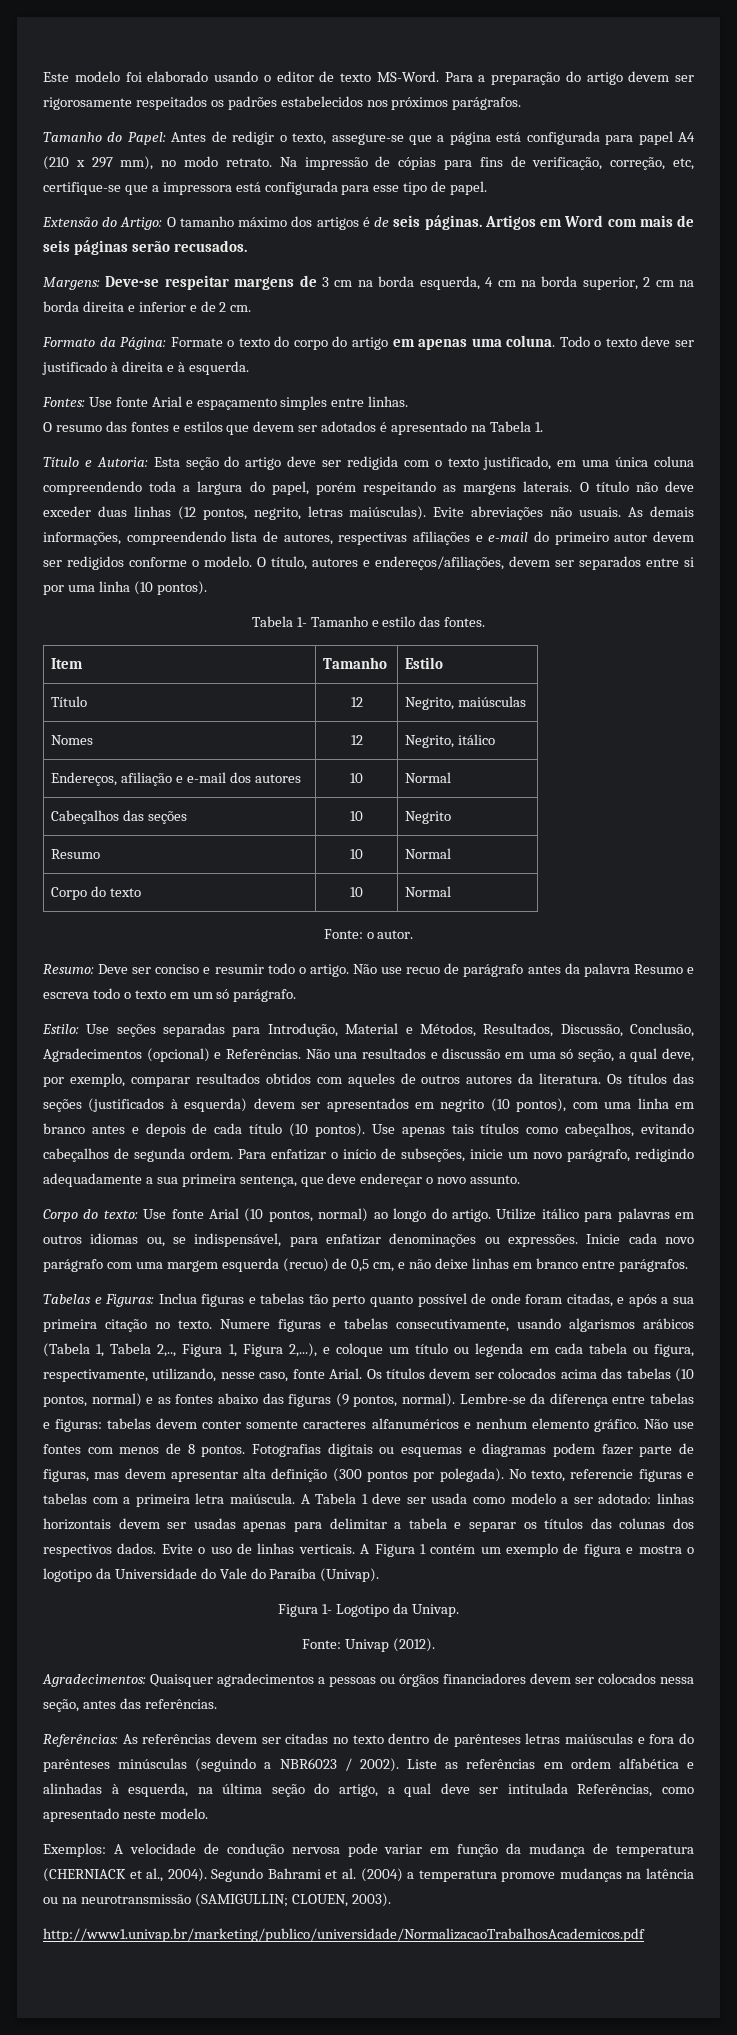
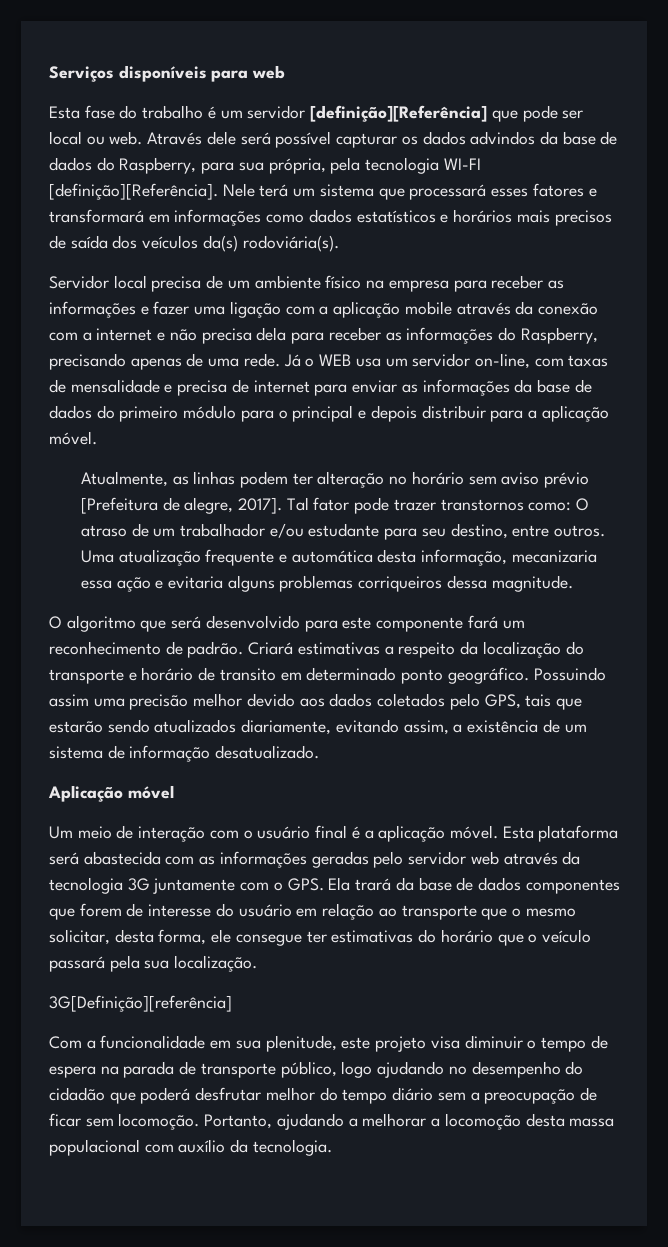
[43,71,694,85] [43,96,522,110] [43,131,695,145] [43,156,694,170] [43,181,488,195] [42,215,695,230] [43,240,247,255] [43,275,694,290] [43,301,252,312] [42,335,694,350] [42,361,249,375] [42,396,409,410] [43,421,543,435] [43,456,694,470] [43,481,694,495] [43,506,694,520] [43,531,694,545] [43,556,694,570] [43,581,207,595] [251,616,486,627] [51,658,84,669] [323,657,388,669] [405,657,444,669] [51,696,88,707] [350,697,363,707] [405,696,527,710] [51,735,94,745] [350,735,363,745] [405,734,496,748] [51,772,301,786] [350,773,363,783] [405,772,452,783] [51,810,188,824] [350,811,363,821] [405,811,452,824] [51,849,101,859] [350,849,363,859] [405,848,452,859] [51,886,142,900] [350,887,363,897] [405,886,452,897] [323,929,414,939] [43,963,694,977] [43,988,297,1002] [42,1023,694,1037] [43,1048,694,1062] [43,1073,695,1087] [43,1098,695,1112] [43,1123,695,1137] [43,1148,694,1162] [43,1173,521,1187] [43,1208,695,1222] [43,1233,695,1247] [43,1258,688,1272] [43,1293,694,1307] [43,1318,694,1332] [43,1343,694,1357] [43,1368,695,1382] [43,1393,695,1407] [43,1418,695,1432] [43,1443,694,1457] [43,1468,695,1482] [43,1493,694,1507] [43,1518,695,1532] [43,1543,695,1557] [43,1568,380,1582] [278,1603,459,1617] [302,1638,435,1652] [42,1673,694,1687] [43,1698,217,1712] [43,1733,694,1747] [43,1758,694,1772] [43,1783,694,1797] [43,1808,208,1822] [43,1843,694,1857] [43,1868,694,1882] [43,1893,391,1907] [43,1928,645,1942] Este modelo foi elaborado usando o editor de texto MS-Word. Para a preparação do artigo devem ser rigorosamente respeitados os padrões estabelecidos nos próximos parágrafos. // Tamanho do Papel: Antes de redigir o texto, assegure-se que a página está configurada para papel A4 (210 x 297 mm), no modo retrato. Na impressão de cópias para fins de verificação, correção, etc, certifique-se que a impressora está configurada para esse tipo de papel. // Extensão do Artigo: O tamanho máximo dos artigos é de seis páginas. Artigos em Word com mais de seis páginas serão recusados. // Margens: Deve-se respeitar margens de 3 cm na borda esquerda, 4 cm na borda superior, 2 cm na borda direita e inferior e de 2 cm. // Formato da Página: Formate o texto do corpo do artigo em apenas uma coluna. Todo o texto deve ser justificado à direita e à esquerda. // Fontes: Use fonte Arial e espaçamento simples entre linhas. // O resumo das fontes e estilos que devem ser adotados é apresentado na Tabela 1. // Título e Autoria: Esta seção do artigo deve ser redigida com o texto justificado, em uma única coluna compreendendo toda a largura do papel, porém respeitando as margens laterais. O título não deve exceder duas linhas (12 pontos, negrito, letras maiúsculas). Evite abreviações não usuais. As demais informações, compreendendo lista de autores, respectivas afiliações e e-mail do primeiro autor devem ser redigidos conforme o modelo. O título, autores e endereços/afiliações, devem ser separados entre si por uma linha (10 pontos). // Tabela 1- Tamanho e estilo das fontes. // Item | Tamanho | Estilo // Título | 12 | Negrito, maiúsculas // Nomes | 12 | Negrito, itálico // Endereços, afiliação e e-mail dos autores | 10 | Normal // Cabeçalhos das seções | 10 | Negrito // Resumo | 10 | Normal // Corpo do texto | 10 | Normal // Fonte: o autor. // Resumo: Deve ser conciso e resumir todo o artigo. Não use recuo de parágrafo antes da palavra Resumo e escreva todo o texto em um só parágrafo. // Estilo: Use seções separadas para Introdução, Material e Métodos, Resultados, Discussão, Conclusão, Agradecimentos (opcional) e Referências. Não una resultados e discussão em uma só seção, a qual deve, por exemplo, comparar resultados obtidos com aqueles de outros autores da literatura. Os títulos das seções (justificados à esquerda) devem ser apresentados em negrito (10 pontos), com uma linha em branco antes e depois de cada título (10 pontos). Use apenas tais títulos como cabeçalhos, evitando cabeçalhos de segunda ordem. Para enfatizar o início de subseções, inicie um novo parágrafo, redigindo adequadamente a sua primeira sentença, que deve endereçar o novo assunto. // Corpo do texto: Use fonte Arial (10 pontos, normal) ao longo do artigo. Utilize itálico para palavras em outros idiomas ou, se indispensável, para enfatizar denominações ou expressões. Inicie cada novo parágrafo com uma margem esquerda (recuo) de 0,5 cm, e não deixe linhas em branco entre parágrafos. // Tabelas e Figuras: Inclua figuras e tabelas tão perto quanto possível de onde foram citadas, e após a sua primeira citação no texto. Numere figuras e tabelas consecutivamente, usando algarismos arábicos (Tabela 1, Tabela 2,.., Figura 1, Figura 2,...), e coloque um título ou legenda em cada tabela ou figura, respectivamente, utilizando, nesse caso, fonte Arial. Os títulos devem ser colocados acima das tabelas (10 pontos, normal) e as fontes abaixo das figuras (9 pontos, normal). Lembre-se da diferença entre tabelas e figuras: tabelas devem conter somente caracteres alfanuméricos e nenhum elemento gráfico. Não use fontes com menos de 8 pontos. Fotografias digitais ou esquemas e diagramas podem fazer parte de figuras, mas devem apresentar alta definição (300 pontos por polegada). No texto, referencie figuras e tabelas com a primeira letra maiúscula. A Tabela 1 deve ser usada como modelo a ser adotado: linhas horizontais devem ser usadas apenas para delimitar a tabela e separar os títulos das colunas dos respectivos dados. Evite o uso de linhas verticais. A Figura 1 contém um exemplo de figura e mostra o logotipo da Universidade do Vale do Paraíba (Univap). // Figura 1- Logotipo da Univap. // Fonte: Univap (2012). // Agradecimentos: Quaisquer agradecimentos a pessoas ou órgãos financiadores devem ser colocados nessa seção, antes das referências. // Referências: As referências devem ser citadas no texto dentro de parênteses letras maiúsculas e fora do parênteses minúsculas (seguindo a NBR6023 / 2002). Liste as referências em ordem alfabética e alinhadas à esquerda, na última seção do artigo, a qual deve ser intitulada Referências, como apresentado neste modelo. // Exemplos: A velocidade de condução nervosa pode variar em função da mudança de temperatura (CHERNIACK et al., 2004). Segundo Bahrami et al. (2004) a temperatura promove mudanças na latência ou na neurotransmissão (SAMIGULLIN; CLOUEN, 2003). // http://www1.univap.br/marketing/publico/universidade/NormalizacaoTrabalhosAcademicos.pdf -> [49,65,286,82] [49,105,584,122] [49,131,618,148] [49,157,481,174] [49,183,597,200] [49,209,612,226] [49,235,339,252] [49,275,564,292] [49,301,598,318] [49,327,598,344] [49,353,609,370] [49,379,592,396] [49,405,609,422] [49,431,97,445] [80,471,590,488] [80,497,590,514] [80,523,606,540] [80,549,597,566] [80,575,573,592] [49,615,525,632] [49,641,584,658] [49,667,606,684] [49,693,582,710] [49,719,587,735] [49,745,320,762] [48,785,174,802] [49,825,619,842] [49,851,581,868] [49,877,620,894] [49,903,576,920] [49,929,591,946] [49,955,258,972] [49,995,232,1012] [49,1035,608,1052] [49,1061,584,1078] [49,1087,597,1104] [49,1113,615,1130] [49,1139,332,1156] Serviços disponíveis para web // Esta fase do trabalho é um servidor [definição][Referência] que pode ser local ou web. Através dele será possível capturar os dados advindos da base de dados do Raspberry, para sua própria, pela tecnologia WI-FI [definição][Referência]. Nele terá um sistema que processará esses fatores e transformará em informações como dados estatísticos e horários mais precisos de saída dos veículos da(s) rodoviária(s). // Servidor local precisa de um ambiente físico na empresa para receber as informações e fazer uma ligação com a aplicação mobile através da conexão com a internet e não precisa dela para receber as informações do Raspberry, precisando apenas de uma rede. Já o WEB usa um servidor on-line, com taxas de mensalidade e precisa de internet para enviar as informações da base de dados do primeiro módulo para o principal e depois distribuir para a aplicação móvel. // Atualmente, as linhas podem ter alteração no horário sem aviso prévio [Prefeitura de alegre, 2017]. Tal fator pode trazer transtornos como: O atraso de um trabalhador e/ou estudante para seu destino, entre outros. Uma atualização frequente e automática desta informação, mecanizaria essa ação e evitaria alguns problemas corriqueiros dessa magnitude. // O algoritmo que será desenvolvido para este componente fará um reconhecimento de padrão. Criará estimativas a respeito da localização do transporte e horário de transito em determinado ponto geográfico. Possuindo assim uma precisão melhor devido aos dados coletados pelo GPS, tais que estarão sendo atualizados diariamente, evitando assim, a existência de um sistema de informação desatualizado. // Aplicação móvel // Um meio de interação com o usuário final é a aplicação móvel. Esta plataforma será abastecida com as informações geradas pelo servidor web através da tecnologia 3G juntamente com o GPS. Ela trará da base de dados componentes que forem de interesse do usuário em relação ao transporte que o mesmo solicitar, desta forma, ele consegue ter estimativas do horário que o veículo passará pela sua localização. // 3G[Definição][referência] // Com a funcionalidade em sua plenitude, este projeto visa diminuir o tempo de espera na parada de transporte público, logo ajudando no desempenho do cidadão que poderá desfrutar melhor do tempo diário sem a preocupação de ficar sem locomoção. Portanto, ajudando a melhorar a locomoção desta massa populacional com auxílio da tecnologia.

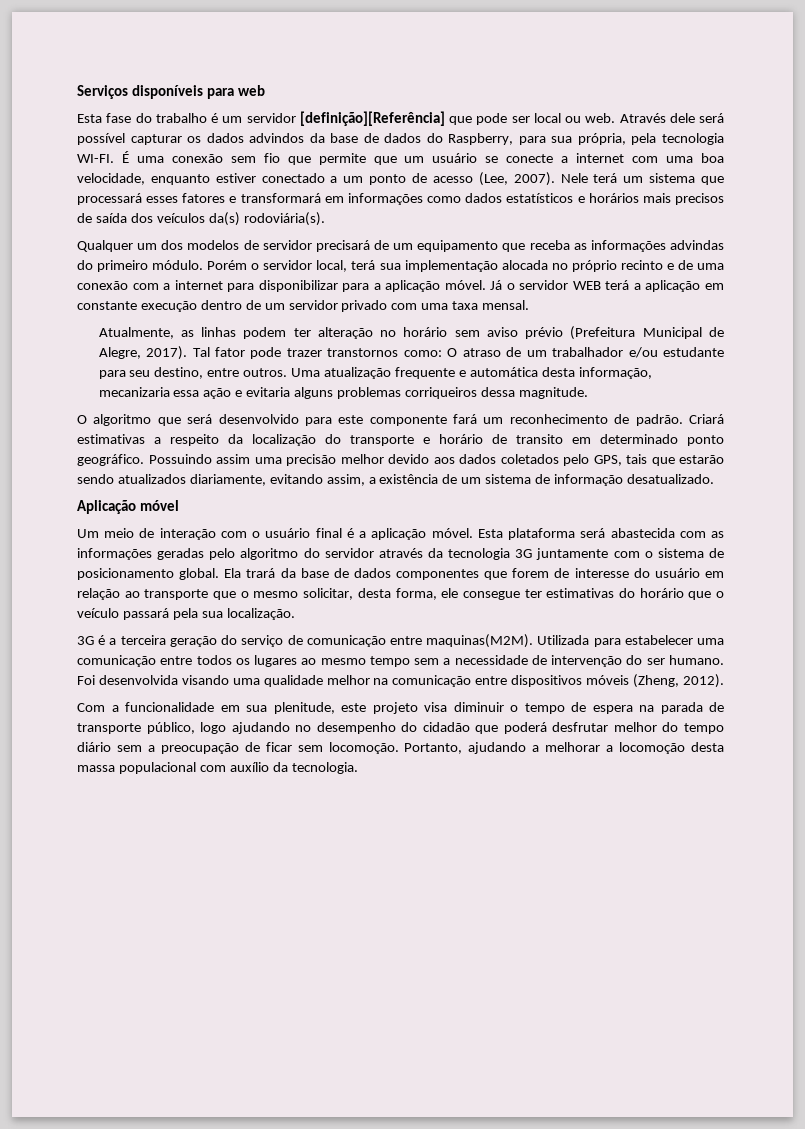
[443,158,481,170] [49,183,218,200] WI-FI [definição][Referência]. -> [77,151,725,165] [77,172,555,186] WI-FI. É uma conexão sem fio que permite que um usuário se conecte a internet com uma boa velocidade, enquanto estiver conectado a um ponto de acesso (Lee, 2007).
[49,275,564,292] [49,301,598,318] [49,327,598,344] [49,353,609,370] [49,379,592,396] [49,405,609,422] [49,431,97,445] Servidor local precisa de um ambiente físico na empresa para receber as informações e fazer uma ligação com a aplicação mobile através da conexão com a internet e não precisa dela para receber as informações do Raspberry, precisando apenas de uma rede. Já o WEB usa um servidor on-line, com taxas de mensalidade e precisa de internet para enviar as informações da base de dados do primeiro módulo para o principal e depois distribuir para a aplicação móvel. -> [77,240,725,252] [77,260,724,272] [77,280,725,292] [77,300,530,312] Qualquer um dos modelos de servidor precisará de um equipamento que receba as informações advindas do primeiro módulo. Porém o servidor local, terá sua implementação alocada no próprio recinto e de uma conexão com a internet para disponibilizar para a aplicação móvel. Já o servidor WEB terá a aplicação em constante execução dentro de um servidor privado com uma taxa mensal.
[80,497,282,514] [Prefeitura de alegre, 2017]. -> [570,326,725,340] [98,346,188,360] (Prefeitura Municipal de Alegre, 2017).
[408,851,499,865] servidor web -> [240,548,374,560] algoritmo do servidor
[287,878,324,891] GPS. -> [657,548,724,558] [77,568,220,580] sistema de posicionamento global.
[49,995,232,1012] 3G[Definição][referência] -> [77,634,724,648] [77,655,724,667] [77,674,724,688] 3G é a terceira geração do serviço de comunicação entre maquinas(M2M). Utilizada para estabelecer uma comunicação entre todos os lugares ao mesmo tempo sem a necessidade de intervenção do ser humano. Foi desenvolvida visando uma qualidade melhor na comunicação entre dispositivos móveis (Zheng, 2012).

